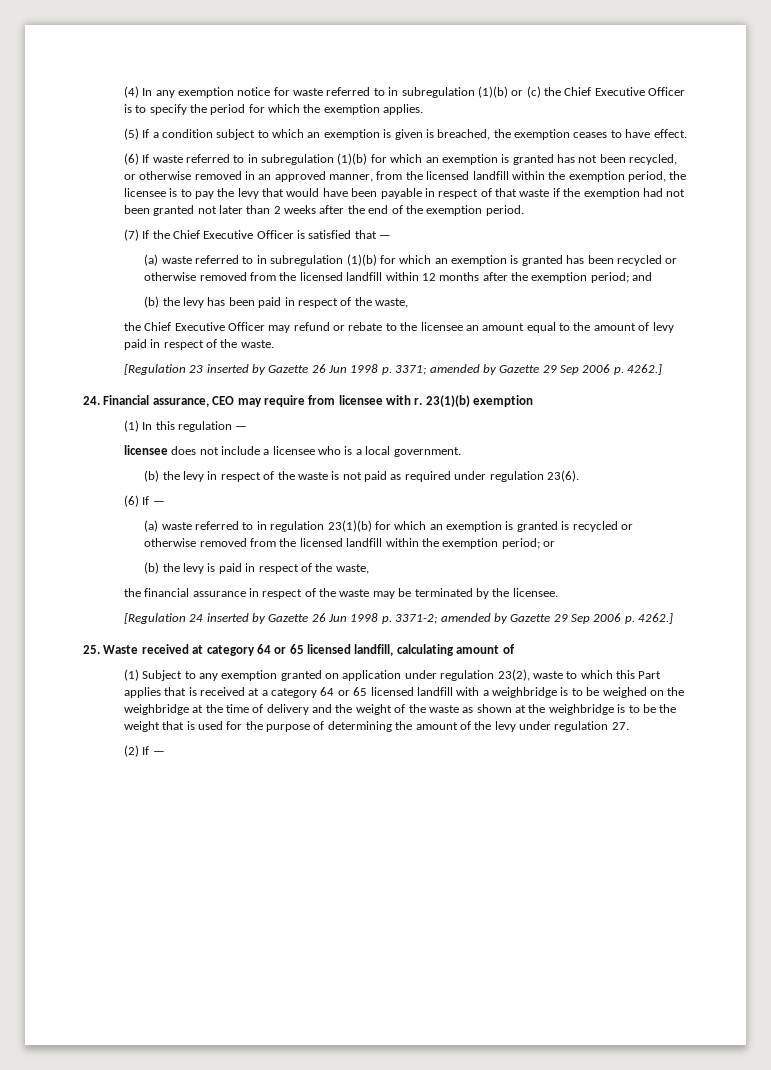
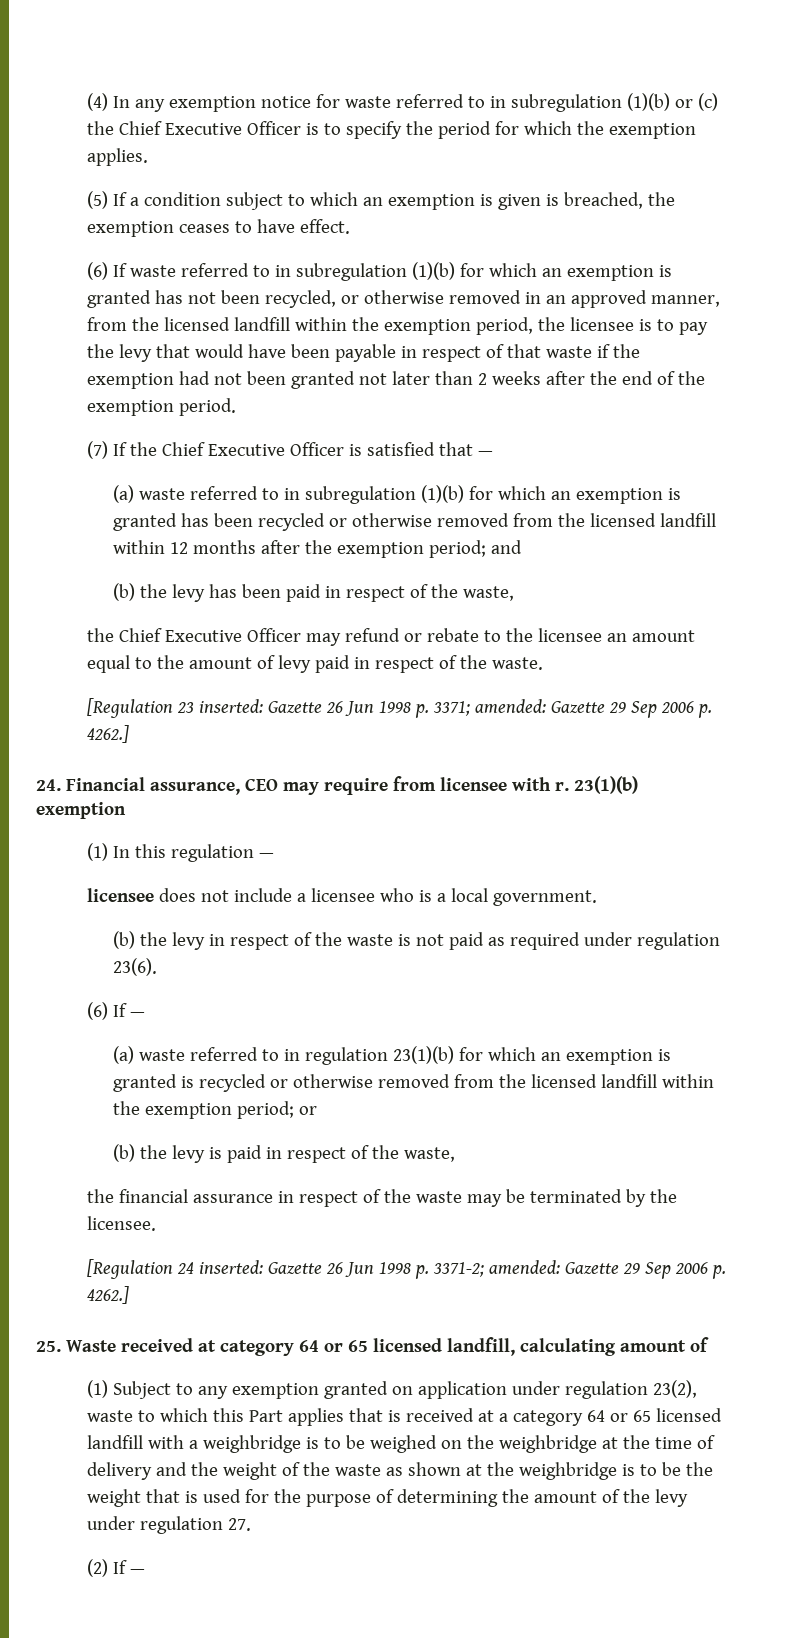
[206,364,266,375] inserted by -> [199,699,264,713] inserted:
[429,364,497,375] amended by -> [475,699,547,713] amended:
[206,613,266,624] inserted by -> [199,1260,264,1274] inserted:
[440,613,508,624] amended by -> [489,1260,561,1274] amended:

